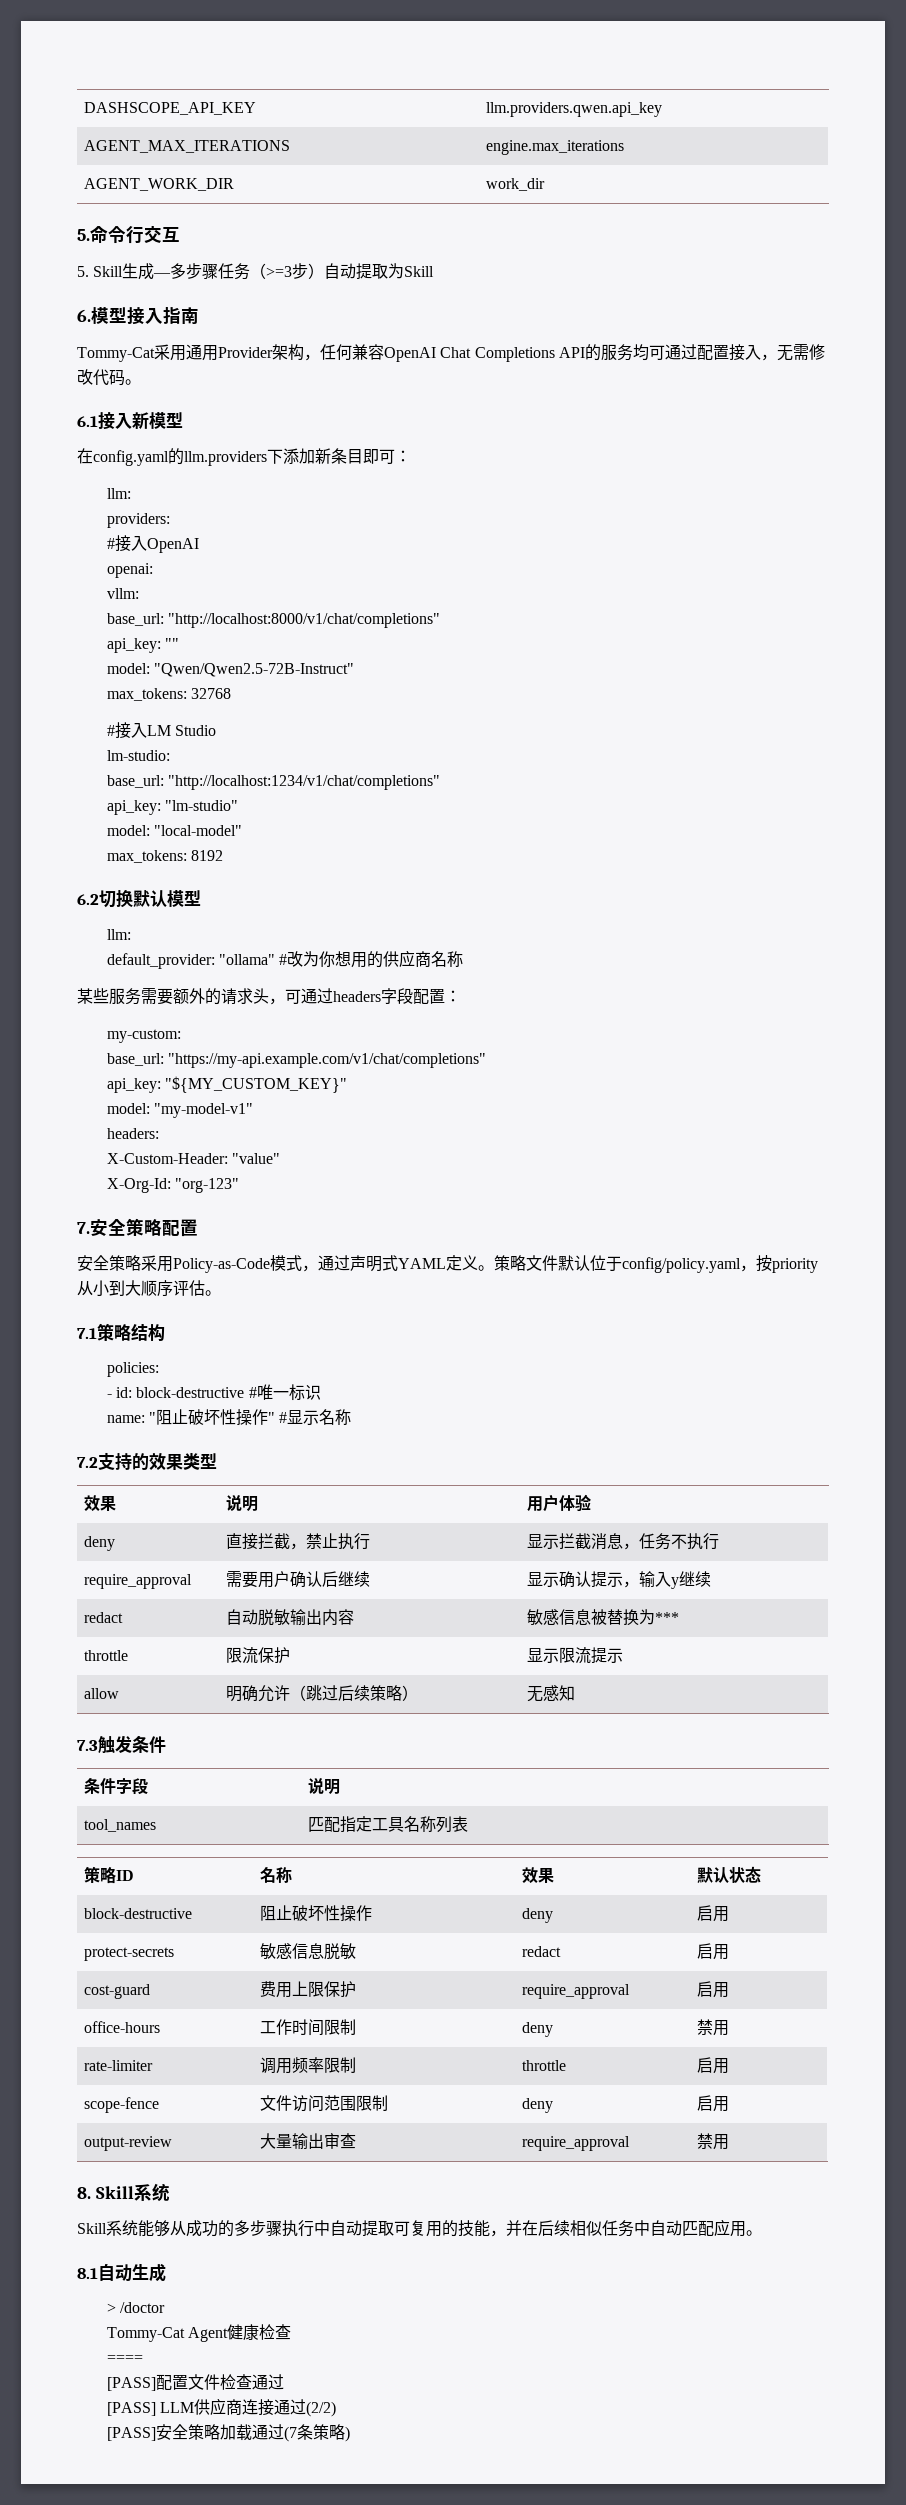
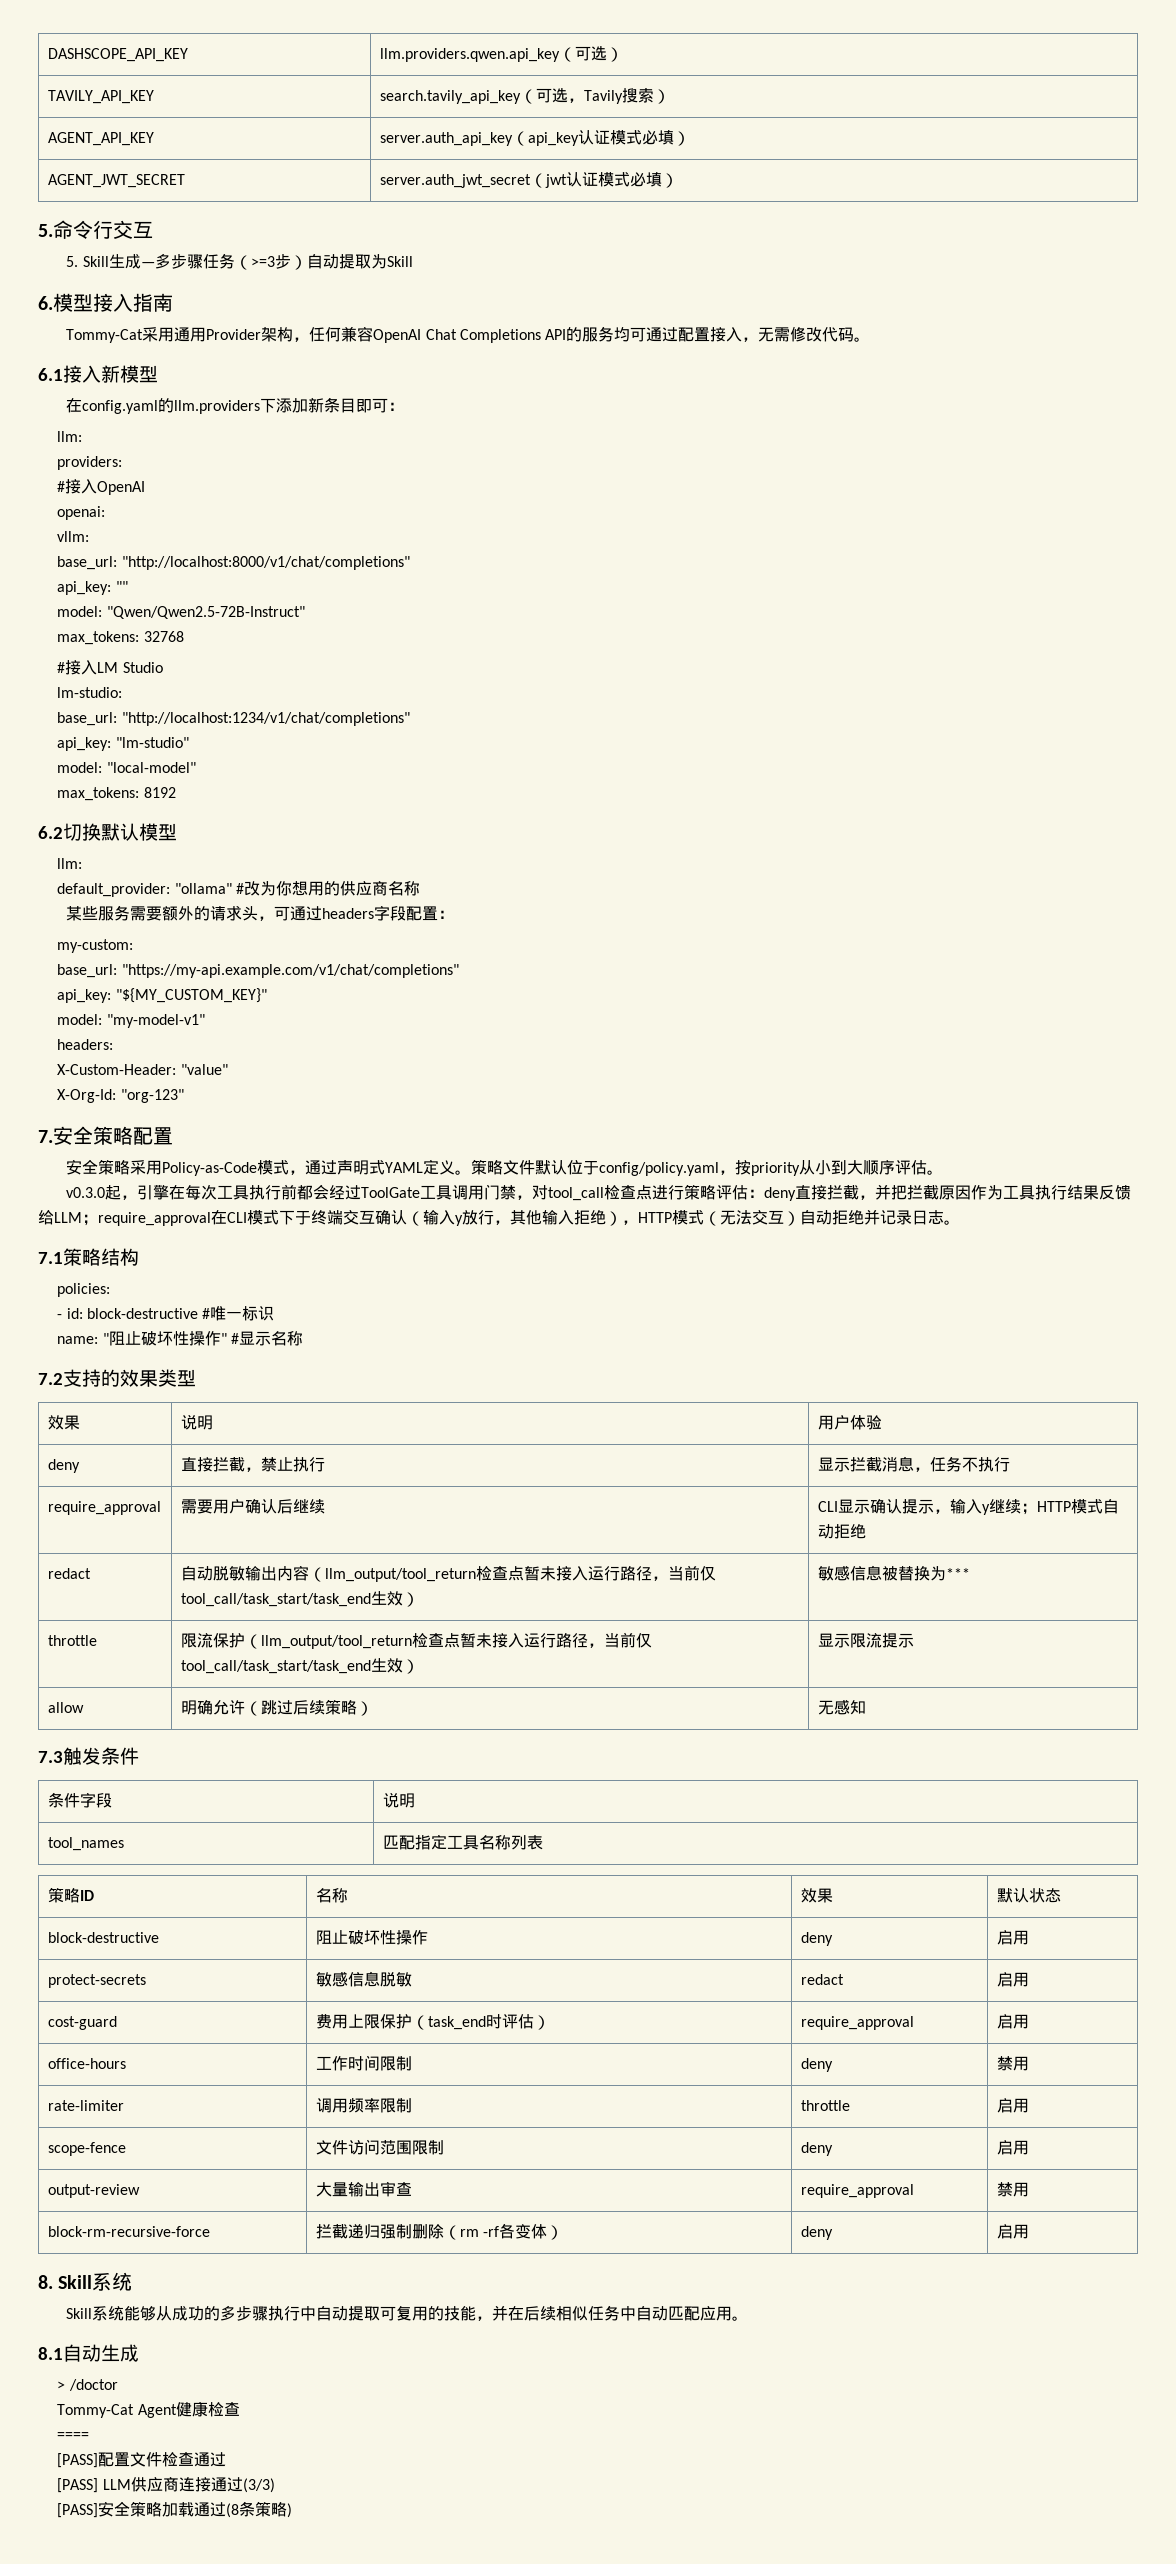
[84,140,291,153] [486,140,625,155] [84,178,235,191] [486,178,546,191] // AGENT_MAX_ITERATIONS | engine.max_iterations // AGENT_WORK_DIR | work_dir -> [558,46,623,62] [47,90,154,104] [379,88,670,104] [47,132,154,146] [379,130,690,146] [47,174,185,188] [379,172,678,188] （可选） // TAVILY_API_KEY | search.tavily_api_key（可选，Tavily搜索） // AGENT_API_KEY | server.auth_api_key（api_key认证模式必填） // AGENT_JWT_SECRET | server.auth_jwt_secret（jwt认证模式必填）
(221, 1293) none -> [66,1184,1132,1201] [38,1209,960,1226] // v0.3.0起，引擎在每次工具执行前都会经过ToolGate工具调用门禁，对tool_call检查点进行策略评估：deny直接拦截，并把拦截原因作为工具执行结果反馈给LLM；require_approval在CLI模式下于终端交互确认（输入y放行，其他输入拒绝），HTTP模式（无法交互）自动拒绝并记录日志。
(371, 1579) none -> [817,1501,838,1512] CLI
(712, 1579) none -> [1020,1499,1119,1515] [817,1524,866,1539] ；HTTP模式自动拒绝
(355, 1617) none -> [308,1565,716,1582] [180,1591,419,1607] （llm_output/tool_return检查点暂未接入运行路径，当前仅tool_call/task_start/task_end生效）
(291, 1655) none -> [244,1632,652,1649] [180,1658,419,1674] （llm_output/tool_return检查点暂未接入运行路径，当前仅tool_call/task_start/task_end生效）
(357, 1989) none -> [411,2014,550,2030] （task_end时评估）
(730, 2142) none -> [47,2226,210,2237] [315,2223,564,2240] [800,2226,833,2240] [996,2224,1029,2239] // block-rm-recursive-force | 拦截递归强制删除（rm -rf各变体） | deny | 启用
[306,2401,337,2417] (2/2) -> [242,2478,275,2493] (3/3)
[283,2426,297,2442] (7 -> [226,2503,240,2518] (8

